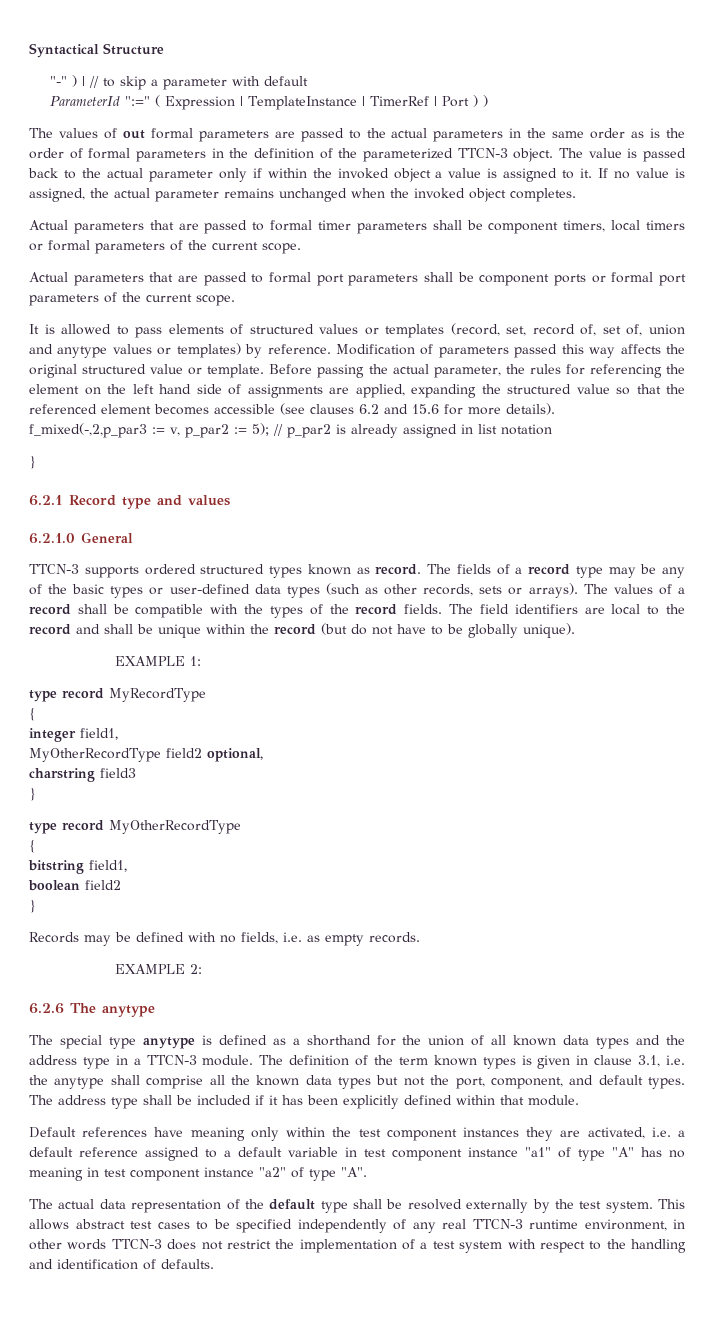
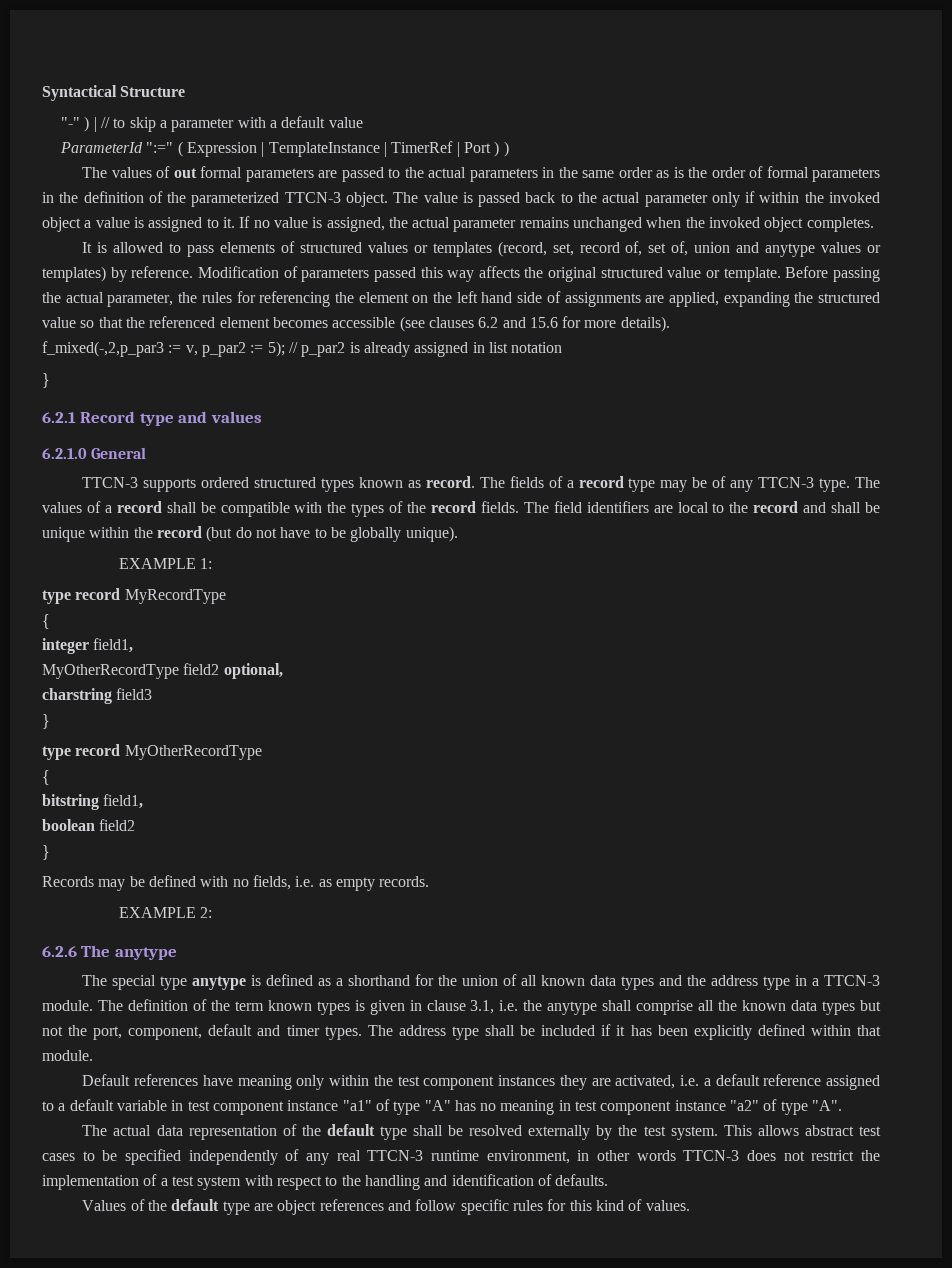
[264,76,309,86] default -> [270,116,363,128] a default value
[29,220,685,234] [29,240,301,254] [29,272,686,286] [29,292,235,306] // Actual parameters that are passed to formal timer parameters shall be component timers, local timers or formal parameters of the current scope. // Actual parameters that are passed to formal port parameters shall be component ports or formal port parameters of the current scope. -> (874, 224) none
[662,567,685,578] [29,583,578,598] any of the basic types or user-defined data types (such as other records, sets or arrays). -> [712,476,851,492] of any TTCN-3 type.
[569,1075,643,1085] and default -> [208,1024,320,1036] default and timer
(214, 1264) none -> [82,1199,690,1215] // Values of the default type are object references and follow specific rules for this kind of values.

